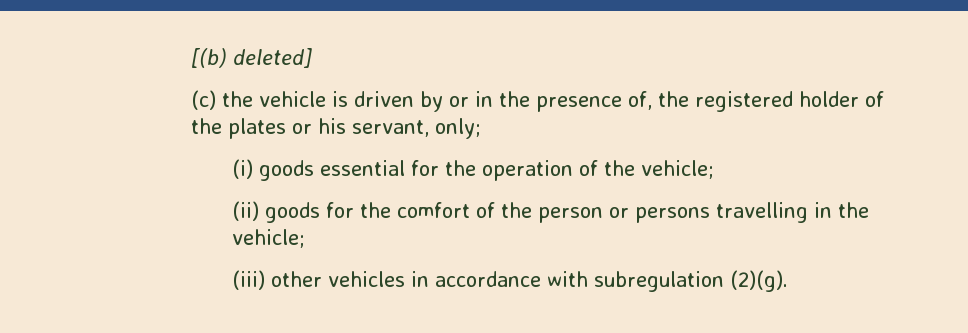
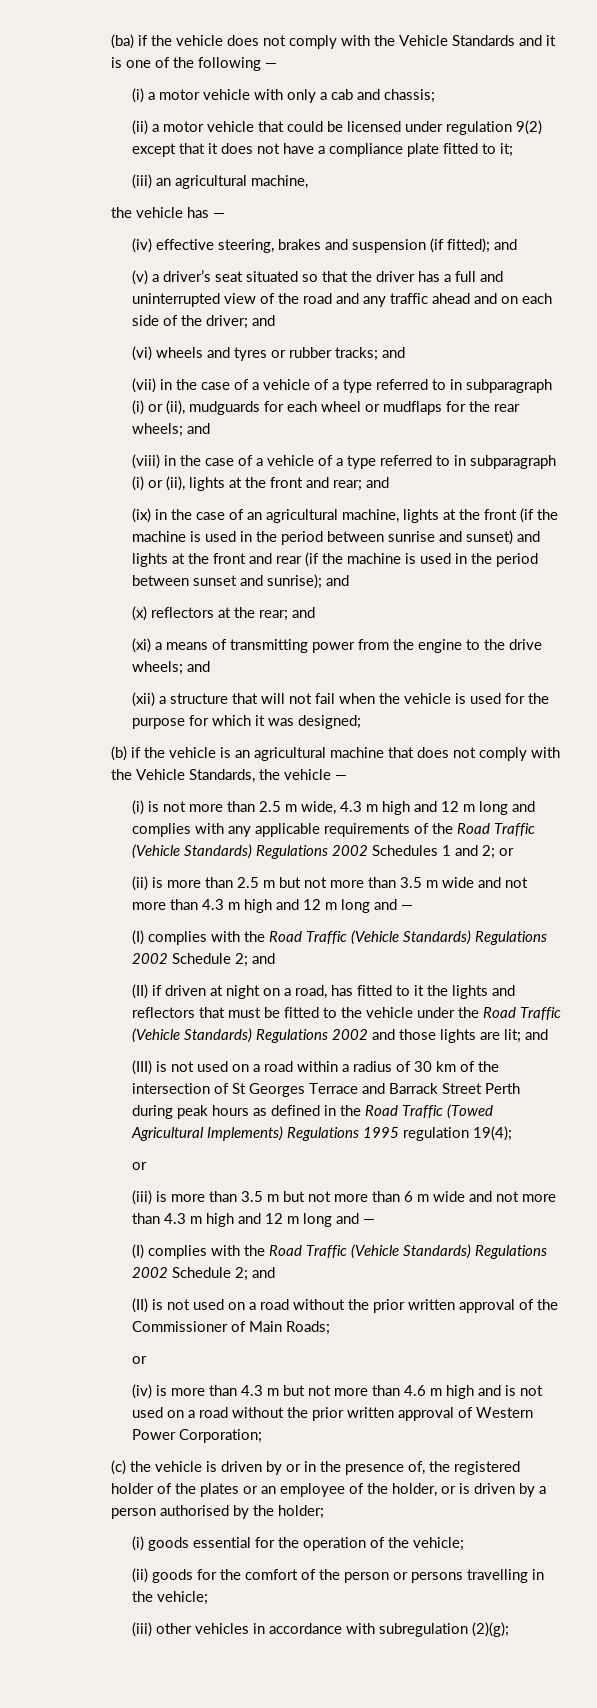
[190,48,312,68] [(b) deleted] -> [110,34,556,49] [110,57,277,71] [131,88,435,103] [131,120,542,135] [131,143,513,157] [131,174,308,189] [110,207,225,218] [131,238,517,253] [131,270,503,285] [131,293,552,307] [131,315,275,329] [131,346,405,361] [131,378,552,393] [131,400,520,415] [131,423,210,437] [131,454,556,469] [131,476,389,491] [131,508,558,523] [131,530,540,545] [131,552,538,567] [131,574,349,589] [131,606,315,621] [131,638,542,653] [131,661,210,675] [131,692,549,707] [131,715,361,729] [110,746,560,761] [110,769,347,783] [131,800,535,815] [131,823,535,837] [131,844,514,859] [131,876,528,891] [131,899,413,913] [131,930,547,945] [131,953,275,967] [131,984,515,999] [131,1007,561,1020] [131,1028,548,1043] [131,1060,499,1075] [131,1083,520,1097] [131,1104,493,1119] [130,1126,512,1141] [131,1162,147,1170] [131,1190,556,1205] [131,1213,375,1227] [131,1244,547,1259] [131,1267,275,1281] [131,1298,558,1313] [131,1321,330,1335] [131,1356,147,1364] [131,1384,543,1399] [131,1407,533,1421] [131,1429,262,1443] (ba) if the vehicle does not comply with the Vehicle Standards and it is one of the following — // (i) a motor vehicle with only a cab and chassis; // (ii) a motor vehicle that could be licensed under regulation 9(2) except that it does not have a compliance plate fitted to it; // (iii) an agricultural machine, // the vehicle has — // (iv) effective steering, brakes and suspension (if fitted); and // (v) a driver’s seat situated so that the driver has a full and uninterrupted view of the road and any traffic ahead and on each side of the driver; and // (vi) wheels and tyres or rubber tracks; and // (vii) in the case of a vehicle of a type referred to in subparagraph (i) or (ii), mudguards for each wheel or mudflaps for the rear wheels; and // (viii) in the case of a vehicle of a type referred to in subparagraph (i) or (ii), lights at the front and rear; and // (ix) in the case of an agricultural machine, lights at the front (if the machine is used in the period between sunrise and sunset) and lights at the front and rear (if the machine is used in the period between sunset and sunrise); and // (x) reflectors at the rear; and // (xi) a means of transmitting power from the engine to the drive wheels; and // (xii) a structure that will not fail when the vehicle is used for the purpose for which it was designed; // (b) if the vehicle is an agricultural machine that does not comply with the Vehicle Standards, the vehicle — // (i) is not more than 2.5 m wide, 4.3 m high and 12 m long and complies with any applicable requirements of the Road Traffic (Vehicle Standards) Regulations 2002 Schedules 1 and 2; or // (ii) is more than 2.5 m but not more than 3.5 m wide and not more than 4.3 m high and 12 m long and — // (I) complies with the Road Traffic (Vehicle Standards) Regulations 2002 Schedule 2; and // (II) if driven at night on a road, has fitted to it the lights and reflectors that must be fitted to the vehicle under the Road Traffic (Vehicle Standards) Regulations 2002 and those lights are lit; and // (III) is not used on a road within a radius of 30 km of the intersection of St Georges Terrace and Barrack Street Perth during peak hours as defined in the Road Traffic (Towed Agricultural Implements) Regulations 1995 regulation 19(4); // or // (iii) is more than 3.5 m but not more than 6 m wide and not more than 4.3 m high and 12 m long and — // (I) complies with the Road Traffic (Vehicle Standards) Regulations 2002 Schedule 2; and // (II) is not used on a road without the prior written approval of the Commissioner of Main Roads; // or // (iv) is more than 4.3 m but not more than 4.6 m high and is not used on a road without the prior written approval of Western Power Corporation;
[317,118,481,139] his servant, only; -> [260,1483,546,1497] [110,1505,324,1519] an employee of the holder, or is driven by a person authorised by the holder;
[729,270,788,292] (2)(g). -> [471,1622,509,1637] (2)(g);

